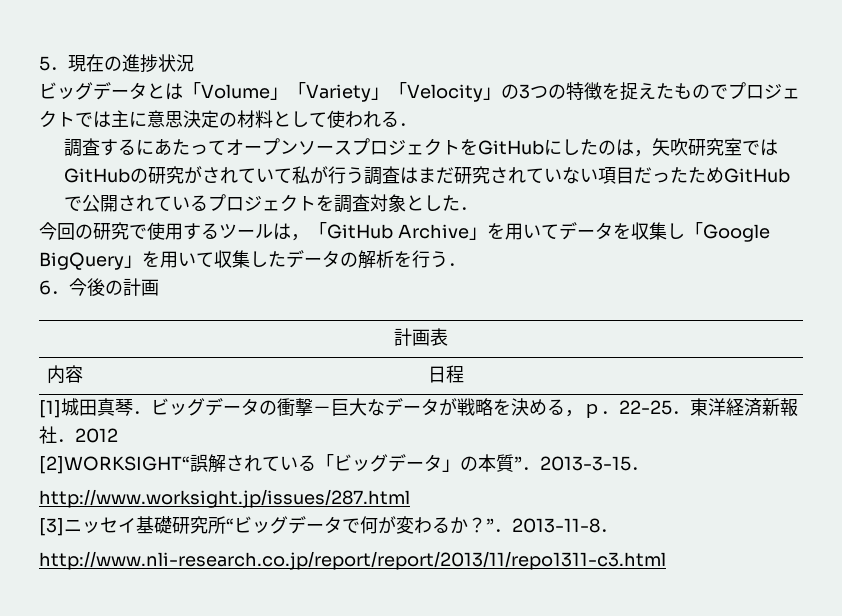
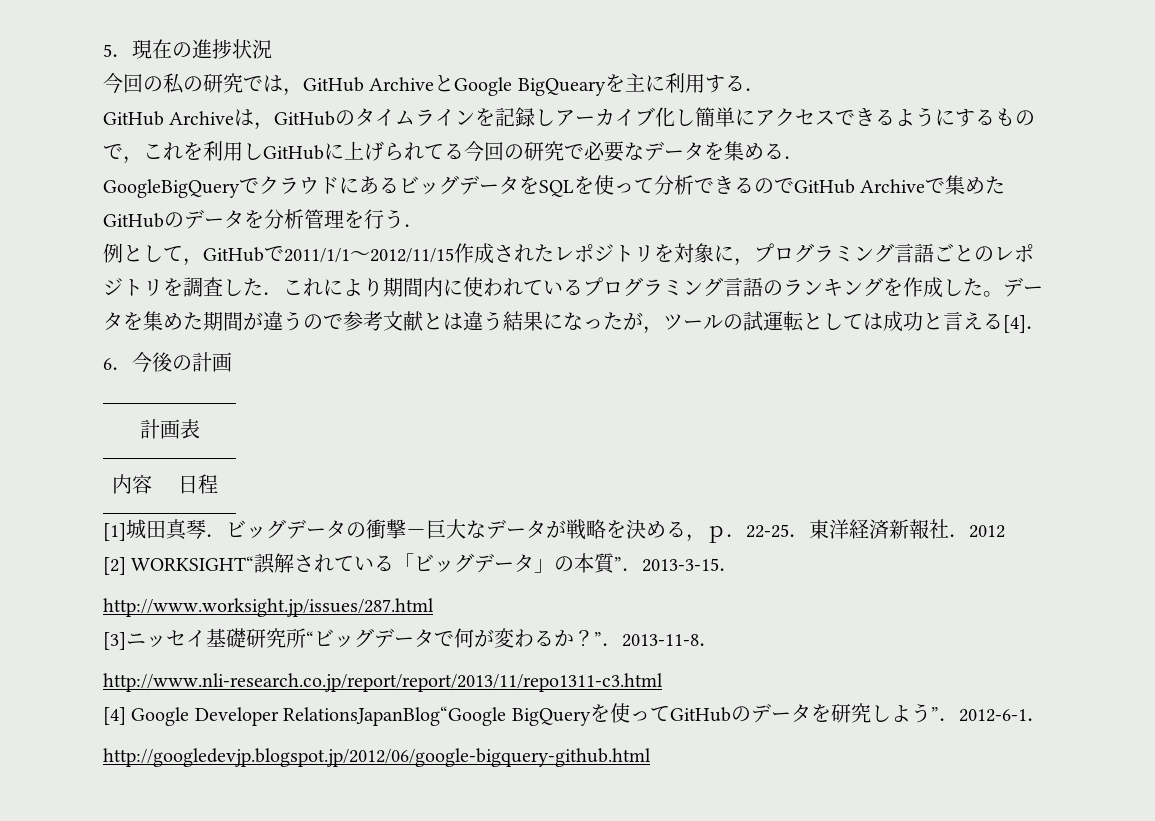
[39,82,800,102] [39,110,417,128] [64,138,779,157] [64,166,791,185] [64,194,479,213] [39,222,770,242] [39,250,448,270] ビッグデータとは「Volume」「Variety」「Velocity」の3つの特徴を捉えたものでプロジェクトでは主に意思決定の材料として使われる． // 調査するにあたってオープンソースプロジェクトをGitHubにしたのは，矢吹研究室ではGitHubの研究がされていて私が行う調査はまだ研究されていない項目だったためGitHubで公開されているプロジェクトを調査対象とした． // 今回の研究で使用するツールは，「GitHub Archive」を用いてデータを収集し「Google BigQuery」を用いて収集したデータの解析を行う -> [103,73,765,96] [103,107,1036,130] [103,141,804,164] [103,175,1006,198] [103,209,424,229] [103,243,1034,266] [103,277,1043,298] [103,311,1026,334] 今回の私の研究では，GitHub ArchiveとGoogle BigQuearyを主に利用する． // GitHub Archiveは，GitHubのタイムラインを記録しアーカイブ化し簡単にアクセスできるようにするもので，これを利用しGitHubに上げられてる今回の研究で必要なデータを集める． // GoogleBigQueryでクラウドにあるビッグデータをSQLを使って分析できるのでGitHub Archiveで集めたGitHubのデータを分析管理を行う． // 例として，GitHubで2011/1/1～2012/11/15作成されたレポジトリを対象に，プログラミング言語ごとのレポジトリを調査した．これにより期間内に使われているプログラミング言語のランキングを作成した。データを集めた期間が違うので参考文献とは違う結果になったが，ツールの試運転としては成功と言える[4]
[39,456,190,474] [2]WORKSIGHT“ -> [103,556,255,575] [2] WORKSIGHT“
(666, 560) none -> [103,703,1047,726] [103,748,651,767] // [4] Google Developer RelationsJapanBlog“Google BigQueryを使ってGitHubのデータを研究しよう”．2012-6-1． // http://googledevjp.blogspot.jp/2012/06/google-bigquery-github.html

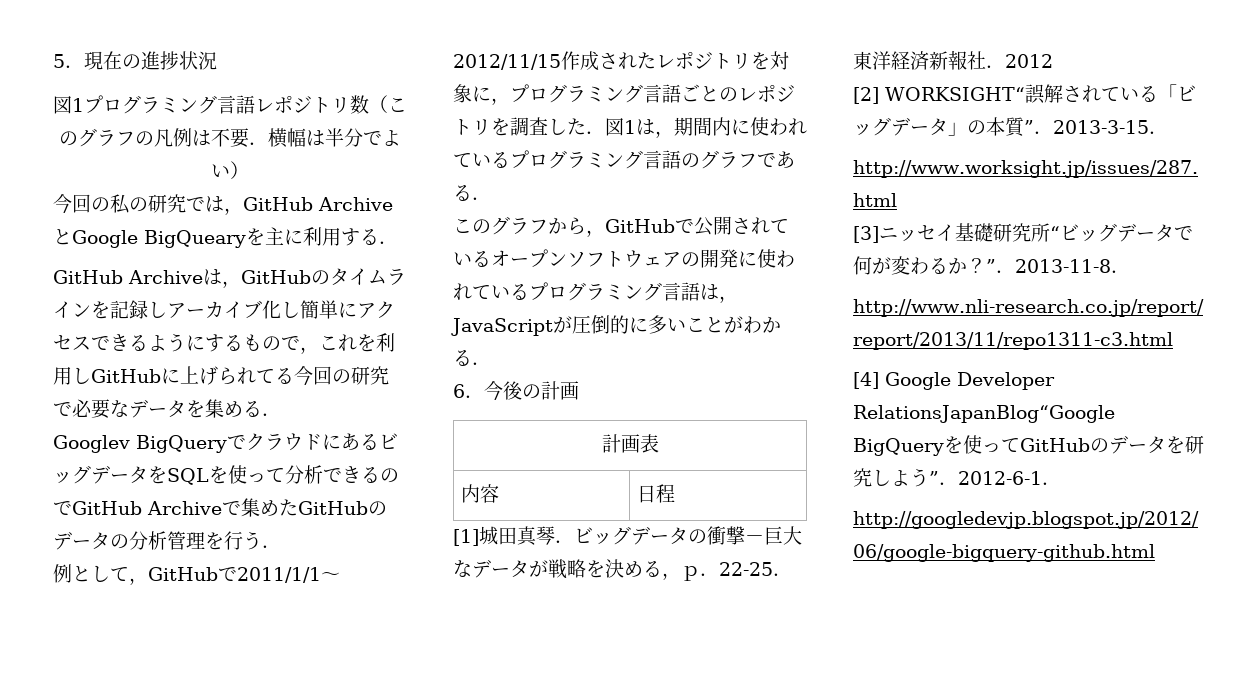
(272, 49) none -> [53,95,407,114] [59,128,401,148] [211,161,249,179] // 図1プログラミング言語レポジトリ数（このグラフの凡例は不要．横幅は半分でよい）
[103,179,240,198] GoogleBigQuery -> [53,435,227,453] Googlev BigQuery
[244,210,264,228] を -> [110,534,129,549] の
[283,278,383,297] これにより -> [605,118,674,138] 図1は，
[783,277,1043,298] [103,311,1026,334] ランキングを作成した。データを集めた期間が違うので参考文献とは違う結果になったが，ツールの試運転としては成功と言える[4] -> [700,150,795,169] [453,185,491,201] [453,216,789,237] [453,249,795,268] [453,282,738,303] [451,315,781,336] [453,350,472,366] グラフである． // このグラフから，GitHubで公開されているオープンソフトウェアの開発に使われているプログラミング言語は，JavaScriptが圧倒的に多いことがわかる

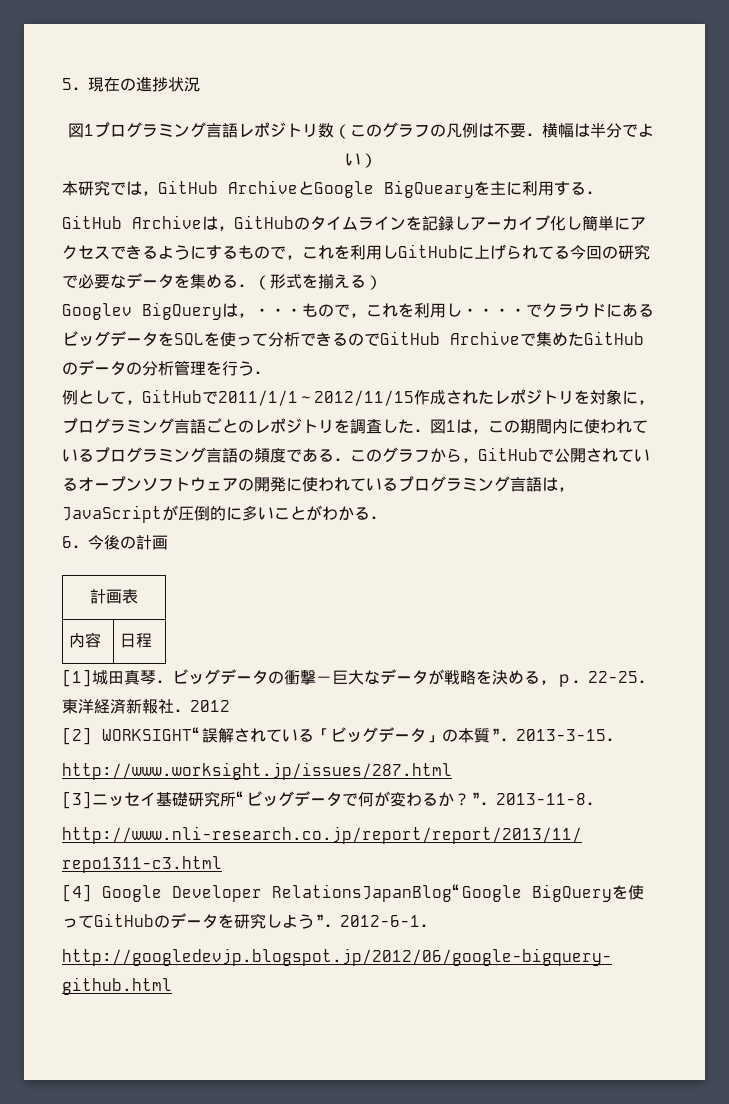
[53,194,148,214] 今回の私の -> [62,181,78,196] 本
[53,435,227,453] // Googlev BigQuery -> [254,274,382,290] [62,302,526,320] （形式を揃える） // Googlev BigQueryは，・・・もので，これを利用し・・・・
(674, 134) none -> [488,420,520,433] この
[700,150,757,169] グラフ -> [254,448,286,463] 頻度
(491, 198) // -> (350, 459) none

